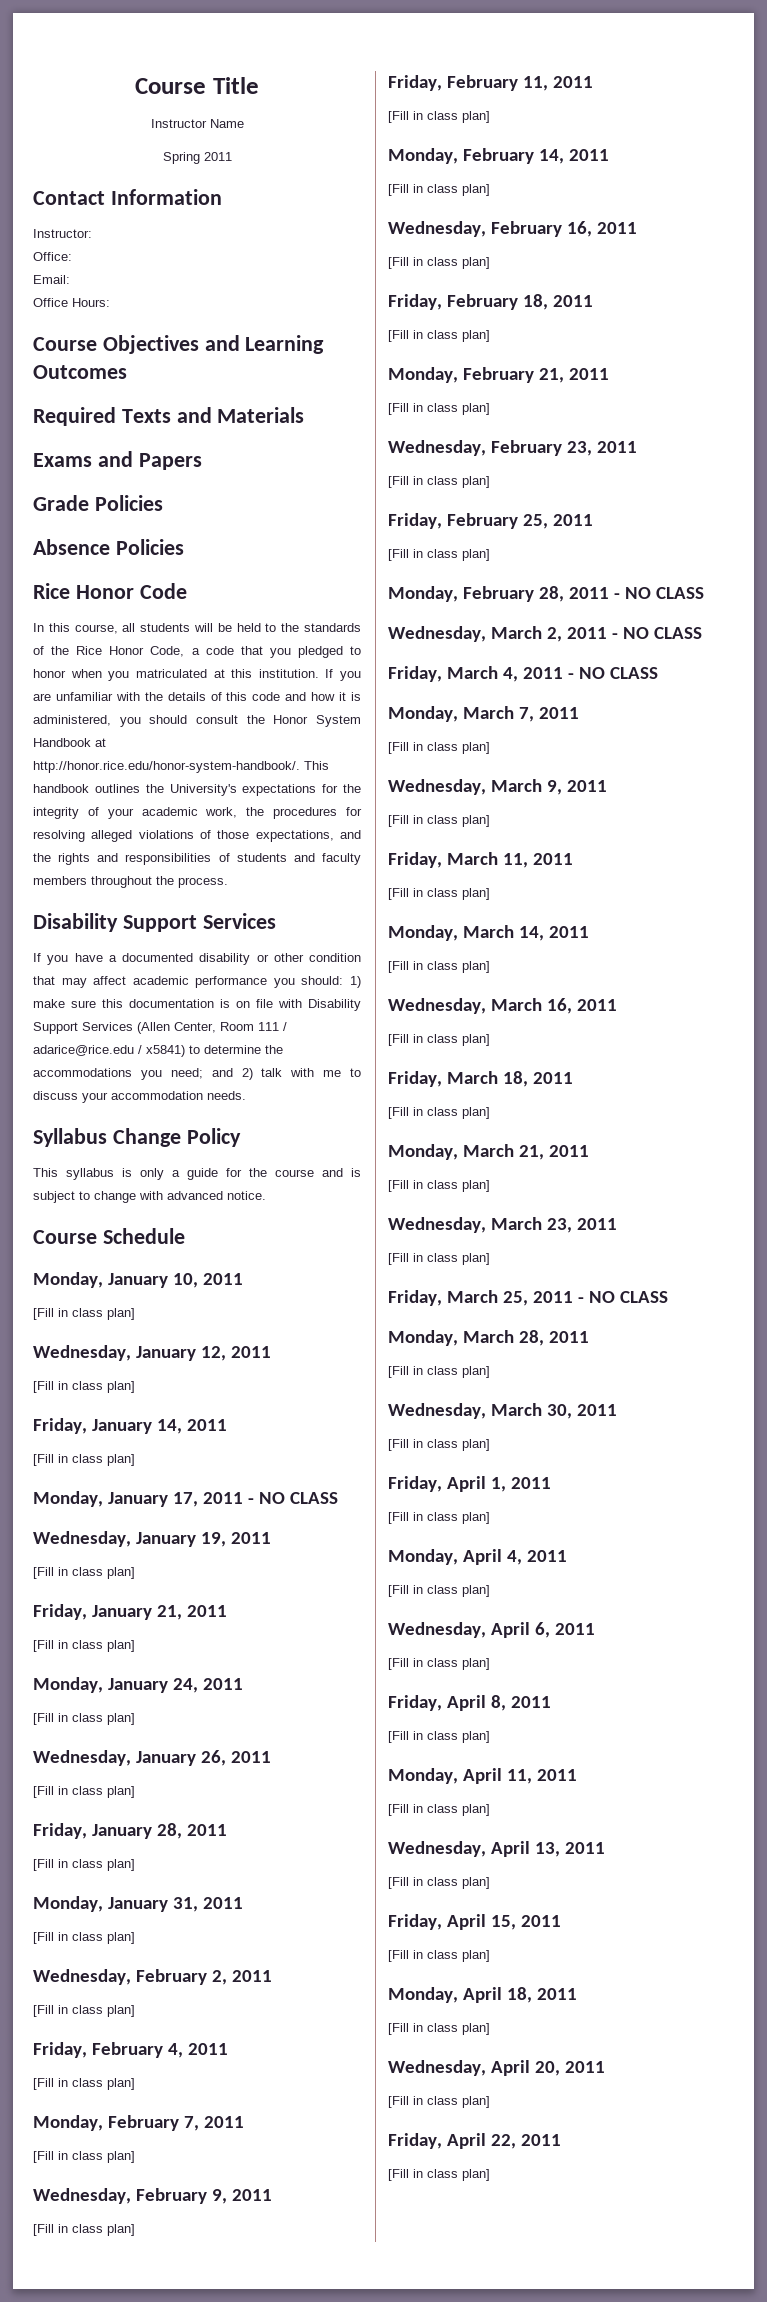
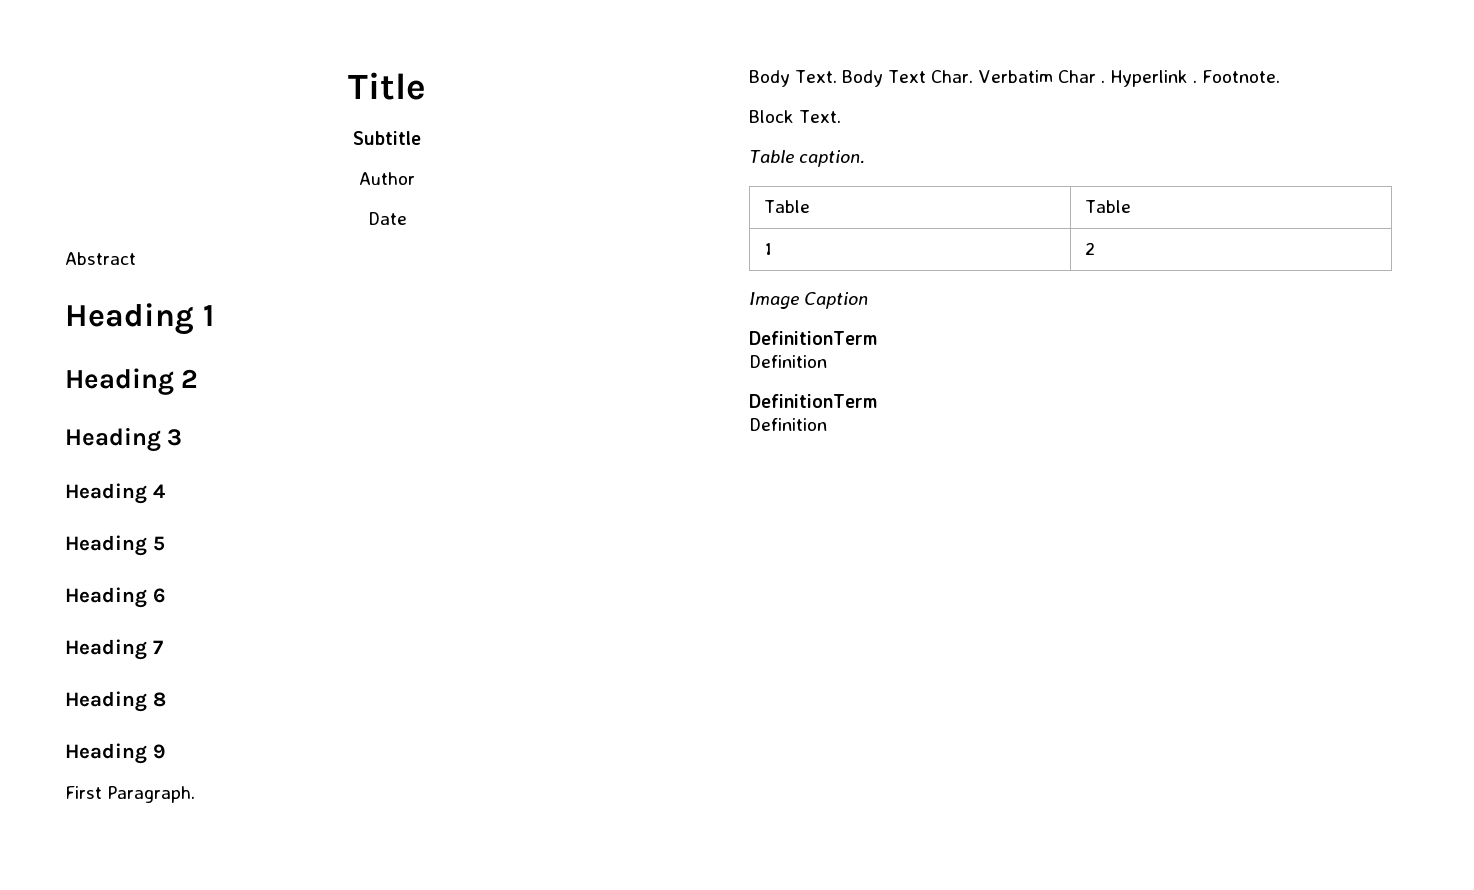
[135,78,207,94] Course -> (348, 86) none
[150,119,244,128] [162,152,232,164] [33,189,222,205] [33,229,92,238] [33,252,72,261] [33,275,70,284] [33,298,110,307] [33,335,325,354] [33,365,127,379] [33,407,305,426] [33,451,202,470] [33,495,163,511] [33,539,184,555] [33,583,187,599] [33,623,362,634] [33,646,361,658] [33,669,361,681] [33,692,362,701] [33,715,361,727] [33,738,106,747] [33,761,329,773] [33,784,361,796] [33,807,362,819] [33,830,362,842] [33,853,361,865] [33,876,228,888] [33,913,276,932] [33,953,361,965] [33,976,361,988] [33,999,361,1011] [33,1022,287,1034] [33,1045,283,1057] [33,1068,361,1080] [33,1091,246,1103] [33,1128,241,1147] [33,1168,361,1180] [33,1191,266,1203] [33,1228,185,1244] [33,1272,243,1288] [33,1308,135,1320] [33,1345,271,1361] [33,1381,135,1393] [33,1418,227,1434] [33,1454,135,1466] [33,1491,338,1507] [33,1531,271,1547] [33,1567,135,1579] [33,1604,227,1620] [33,1640,135,1652] [33,1677,243,1693] [33,1713,135,1725] [33,1750,271,1766] [33,1786,135,1798] [33,1823,227,1839] [33,1859,135,1871] [33,1896,243,1912] [33,1932,135,1944] [33,1969,272,1985] [33,2005,135,2017] [33,2042,228,2058] [33,2078,135,2090] [33,2115,244,2131] [33,2151,135,2163] [33,2188,272,2204] [33,2224,135,2236] [388,75,593,91] [388,111,490,123] [388,148,609,164] [388,184,490,196] [388,221,637,237] [388,257,490,269] [388,294,593,310] [388,330,490,342] [388,367,609,383] [388,403,490,415] [388,440,637,456] [388,476,490,488] [388,513,593,529] [388,549,490,561] [388,586,704,602] [388,626,702,642] [388,666,658,682] [388,706,579,722] [388,742,490,754] [388,779,607,795] [388,815,490,827] [388,852,573,868] [388,888,490,900] [388,925,589,941] [388,961,490,973] [388,998,617,1014] [388,1034,490,1046] [388,1071,573,1087] [388,1107,490,1119] [388,1144,589,1160] [388,1180,490,1192] [388,1217,617,1233] [388,1253,490,1265] [388,1290,668,1306] [388,1330,589,1346] [388,1366,490,1378] [388,1403,617,1419] [388,1439,490,1451] [388,1476,551,1492] [388,1512,490,1524] [388,1549,567,1565] [388,1585,490,1597] [388,1622,595,1638] [388,1658,490,1670] [388,1695,551,1711] [388,1731,490,1743] [388,1768,577,1784] [388,1804,490,1816] [388,1841,605,1857] [388,1877,490,1889] [388,1914,561,1930] [388,1950,490,1962] [388,1987,577,2003] [388,2023,490,2035] [388,2060,605,2076] [388,2096,490,2108] [388,2133,561,2149] [388,2169,490,2181] Instructor Name // Spring 2011 // Contact Information // Instructor: // Office: // Email: // Office Hours: // Course Objectives and Learning Outcomes // Required Texts and Materials // Exams and Papers // Grade Policies // Absence Policies // Rice Honor Code // In this course, all students will be held to the standards of the Rice Honor Code, a code that you pledged to honor when you matriculated at this institution. If you are unfamiliar with the details of this code and how it is administered, you should consult the Honor System Handbook at http://honor.rice.edu/honor-system-handbook/. This handbook outlines the University's expectations for the integrity of your academic work, the procedures for resolving alleged violations of those expectations, and the rights and responsibilities of students and faculty members throughout the process. // Disability Support Services // If you have a documented disability or other condition that may affect academic performance you should: 1) make sure this documentation is on file with Disability Support Services (Allen Center, Room 111 / adarice@rice.edu / x5841) to determine the accommodations you need; and 2) talk with me to discuss your accommodation needs. // Syllabus Change Policy // This syllabus is only a guide for the course and is subject to change with advanced notice. // Course Schedule // Monday, January 10, 2011 // [Fill in class plan] // Wednesday, January 12, 2011 // [Fill in class plan] // Friday, January 14, 2011 // [Fill in class plan] // Monday, January 17, 2011 - NO CLASS // Wednesday, January 19, 2011 // [Fill in class plan] // Friday, January 21, 2011 // [Fill in class plan] // Monday, January 24, 2011 // [Fill in class plan] // Wednesday, January 26, 2011 // [Fill in class plan] // Friday, January 28, 2011 // [Fill in class plan] // Monday, January 31, 2011 // [Fill in class plan] // Wednesday, February 2, 2011 // [Fill in class plan] // Friday, February 4, 2011 // [Fill in class plan] // Monday, February 7, 2011 // [Fill in class plan] // Wednesday, February 9, 2011 // [Fill in class plan] // Friday, February 11, 2011 // [Fill in class plan] // Monday, February 14, 2011 // [Fill in class plan] // Wednesday, February 16, 2011 // [Fill in class plan] // Friday, February 18, 2011 // [Fill in class plan] // Monday, February 21, 2011 // [Fill in class plan] // Wednesday, February 23, 2011 // [Fill in class plan] // Friday, February 25, 2011 // [Fill in class plan] // Monday, February 28, 2011 - NO CLASS // Wednesday, March 2, 2011 - NO CLASS // Friday, March 4, 2011 - NO CLASS // Monday, March 7, 2011 // [Fill in class plan] // Wednesday, March 9, 2011 // [Fill in class plan] // Friday, March 11, 2011 // [Fill in class plan] // Monday, March 14, 2011 // [Fill in class plan] // Wednesday, March 16, 2011 // [Fill in class plan] // Friday, March 18, 2011 // [Fill in class plan] // Monday, March 21, 2011 // [Fill in class plan] // Wednesday, March 23, 2011 // [Fill in class plan] // Friday, March 25, 2011 - NO CLASS // Monday, March 28, 2011 // [Fill in class plan] // Wednesday, March 30, 2011 // [Fill in class plan] // Friday, April 1, 2011 // [Fill in class plan] // Monday, April 4, 2011 // [Fill in class plan] // Wednesday, April 6, 2011 // [Fill in class plan] // Friday, April 8, 2011 // [Fill in class plan] // Monday, April 11, 2011 // [Fill in class plan] // Wednesday, April 13, 2011 // [Fill in class plan] // Friday, April 15, 2011 // [Fill in class plan] // Monday, April 18, 2011 // [Fill in class plan] // Wednesday, April 20, 2011 // [Fill in class plan] // Friday, April 22, 2011 // [Fill in class plan] -> [353,131,421,145] [359,172,415,185] [367,212,407,225] [65,252,136,265] [65,303,214,335] [65,368,199,395] [65,427,183,452] [65,483,165,504] [65,535,165,556] [65,587,165,608] [65,639,163,660] [65,691,166,712] [65,743,166,764] [65,786,196,803] [749,70,1281,87] [749,110,842,123] [749,150,866,167] [763,200,810,213] [1084,200,1131,213] [763,243,772,255] [1084,242,1095,255] [749,292,869,309] [749,331,877,345] [749,355,827,368] [749,394,877,408] [749,418,827,431] Subtitle // Author // Date // Abstract // Heading 1 // Heading 2 // Heading 3 // Heading 4 // Heading 5 // Heading 6 // Heading 7 // Heading 8 // Heading 9 // First Paragraph. // Body Text. Body Text Char. Verbatim Char . Hyperlink . Footnote. // Block Text. // Table caption. // Table | Table // 1 | 2 // Image Caption // DefinitionTerm // Definition // DefinitionTerm // Definition

